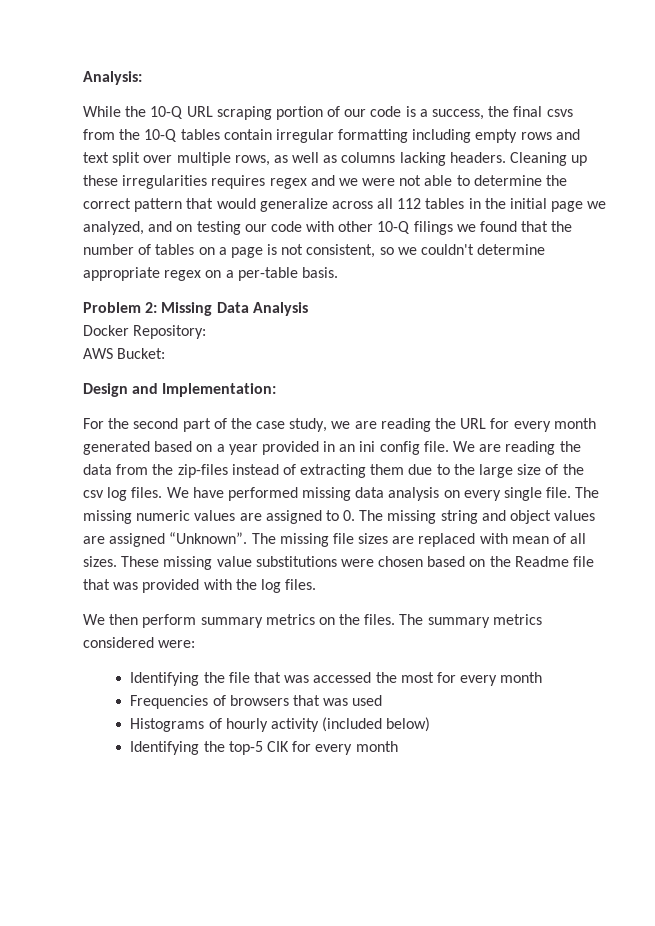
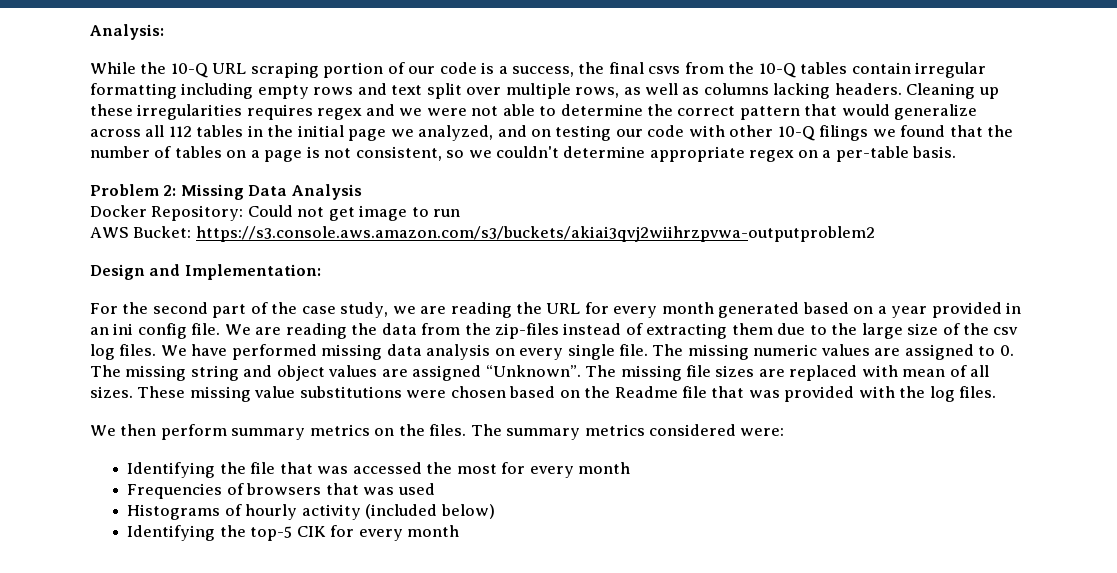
(207, 332) none -> [247,205,461,221] Could not get image to run
(166, 353) none -> [195,226,875,242] https://s3.console.aws.amazon.com/s3/buckets/akiai3qvj2wiihrzpvwa-outputproblem2

